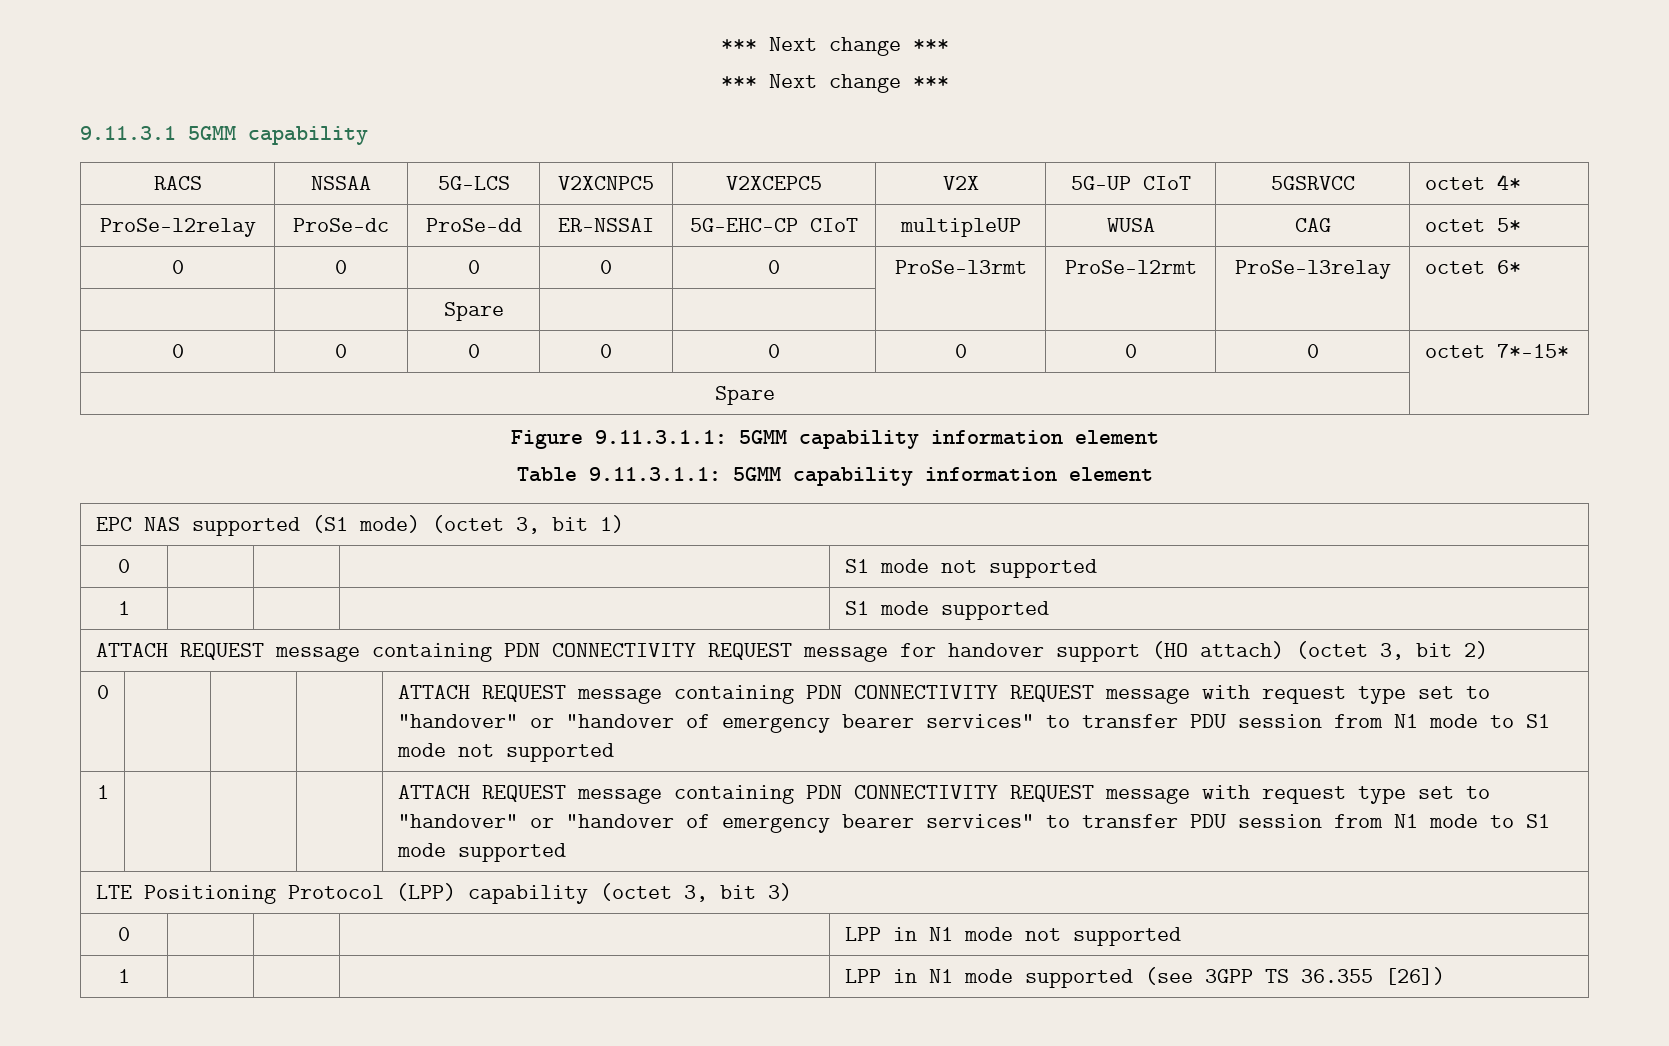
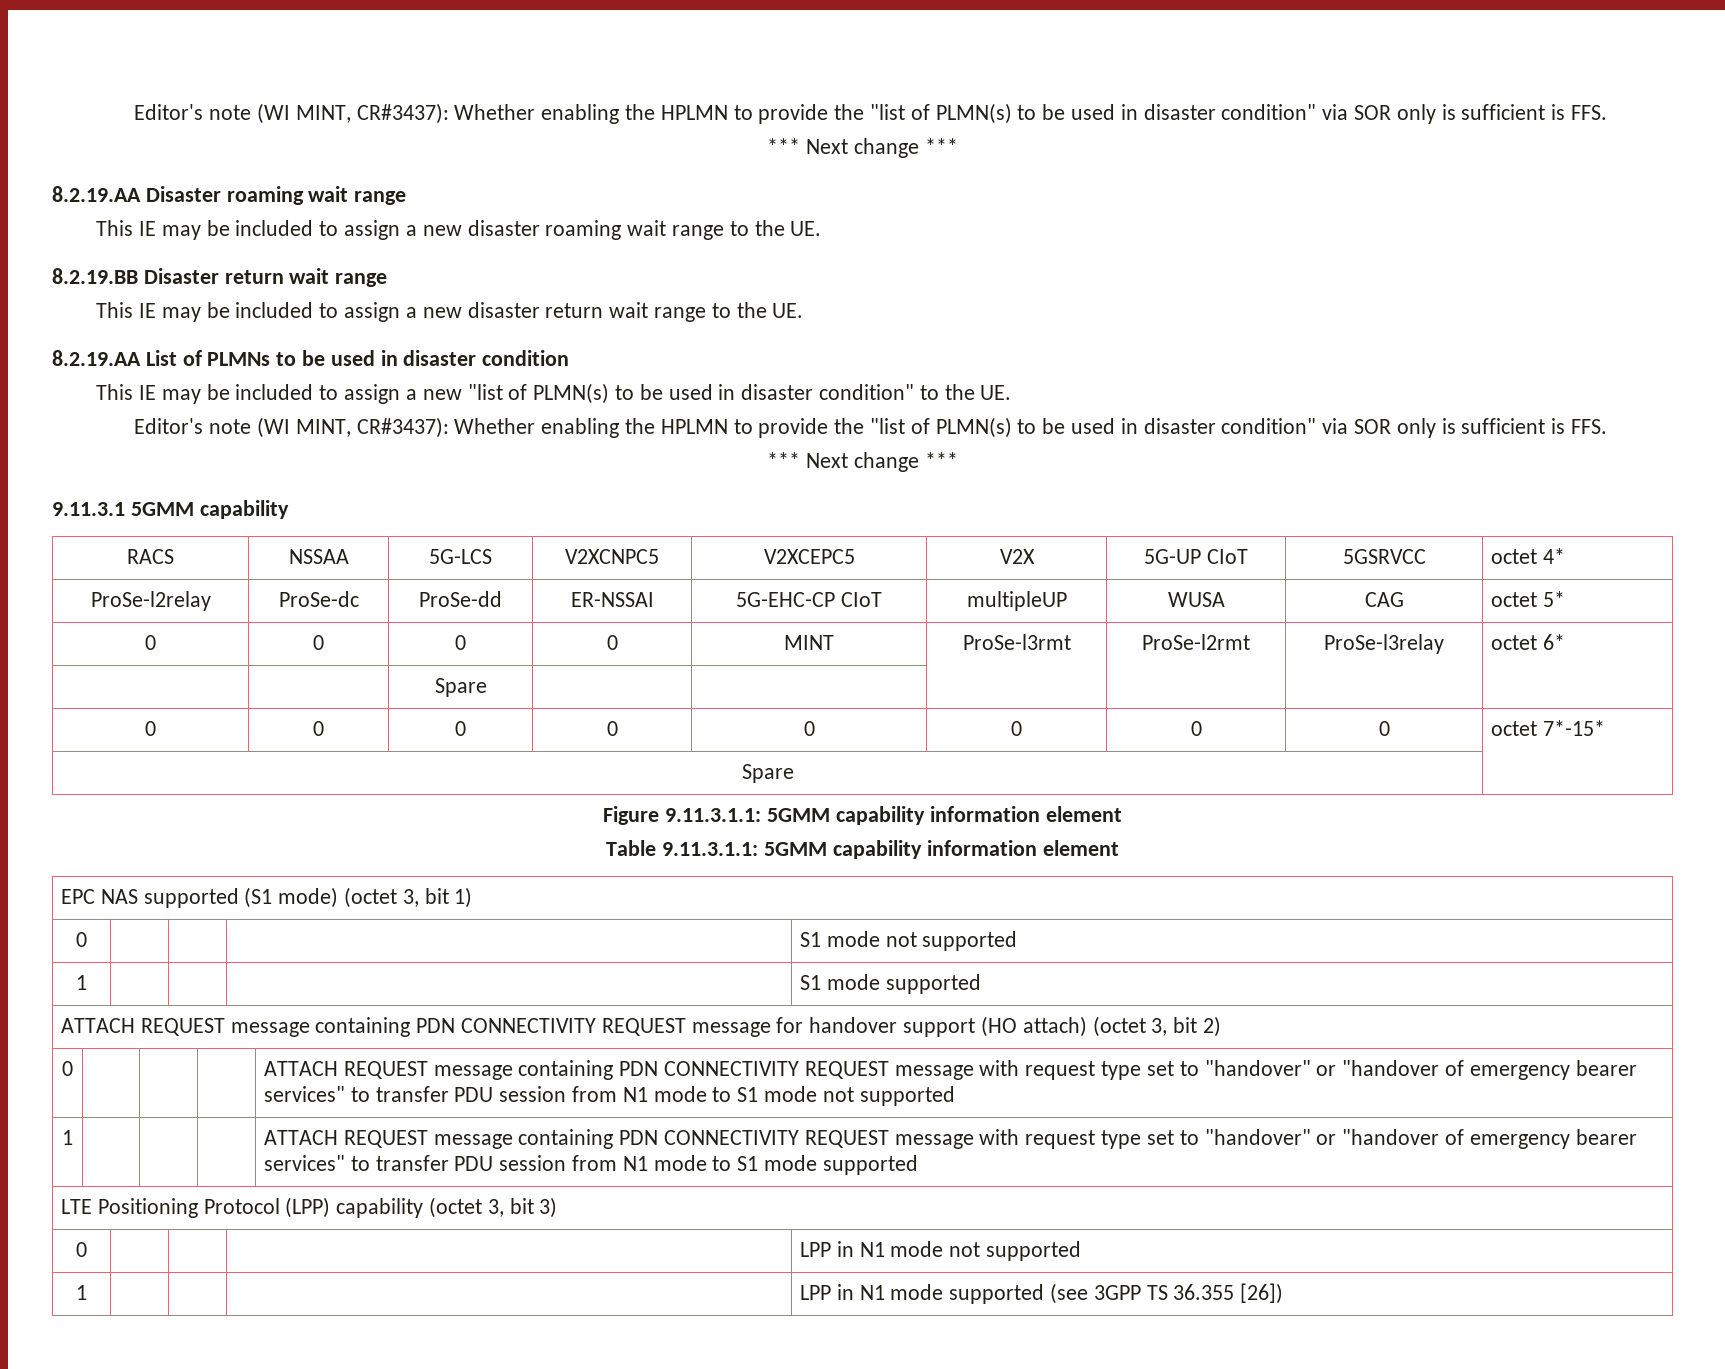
[720,37,949,56] *** Next change *** -> [134,103,1608,124] [767,138,958,158] [52,186,407,205] [96,220,822,240] [52,268,388,287] [96,302,804,322] [52,350,570,366] [96,383,1012,404] [134,417,1608,438] Editor's note (WI MINT, CR#3437): Whether enabling the HPLMN to provide the "list of PLMN(s) to be used in disaster condition" via SOR only is sufficient is FFS. // *** Next change *** // 8.2.19.AA Disaster roaming wait range // This IE may be included to assign a new disaster roaming wait range to the UE. // 8.2.19.BB Disaster return wait range // This IE may be included to assign a new disaster return wait range to the UE. // 8.2.19.AA List of PLMNs to be used in disaster condition // This IE may be included to assign a new "list of PLMN(s) to be used in disaster condition" to the UE. // Editor's note (WI MINT, CR#3437): Whether enabling the HPLMN to provide the "list of PLMN(s) to be used in disaster condition" via SOR only is sufficient is FFS.
[768,260,780,274] 0 -> [784,635,834,650] MINT

